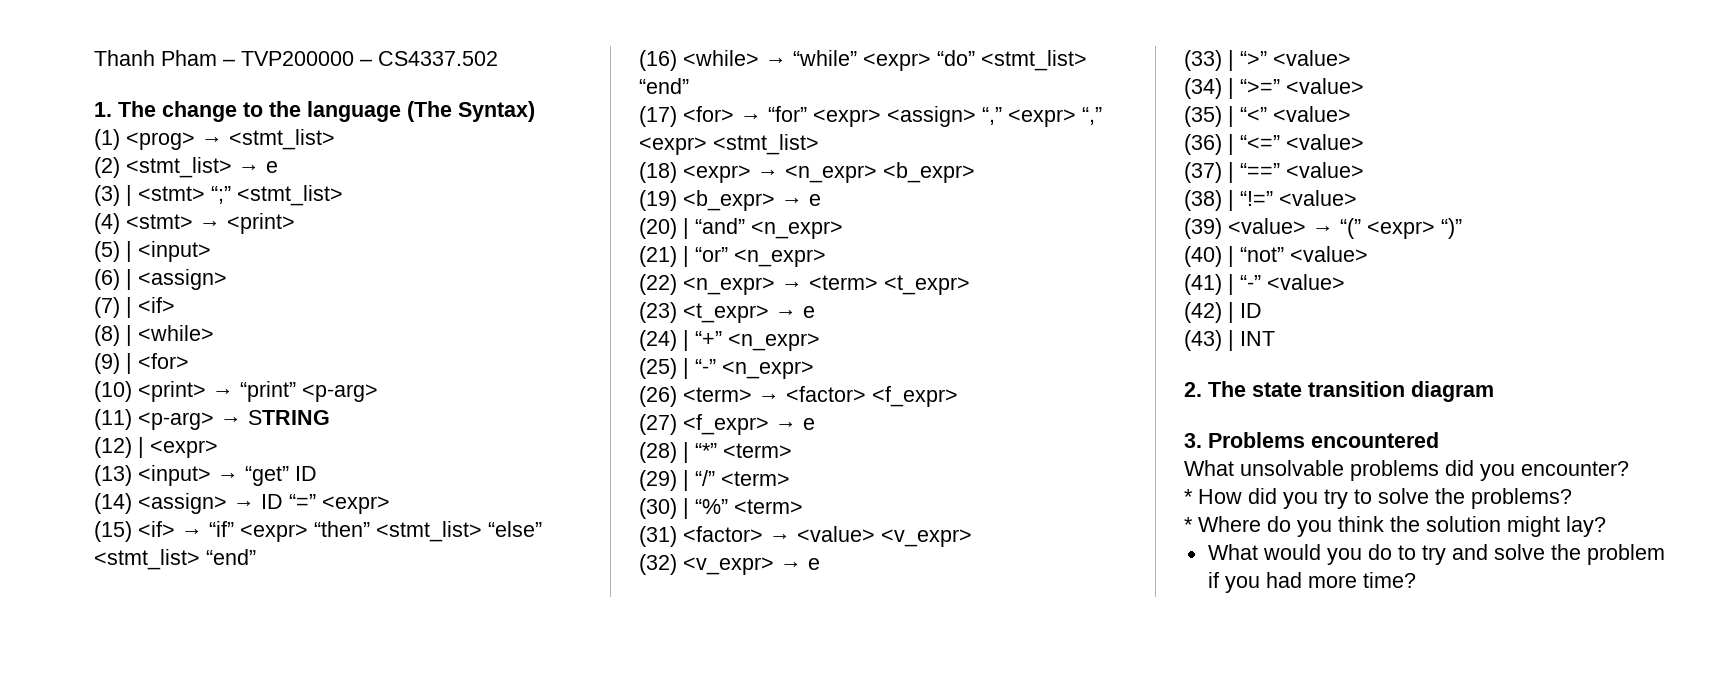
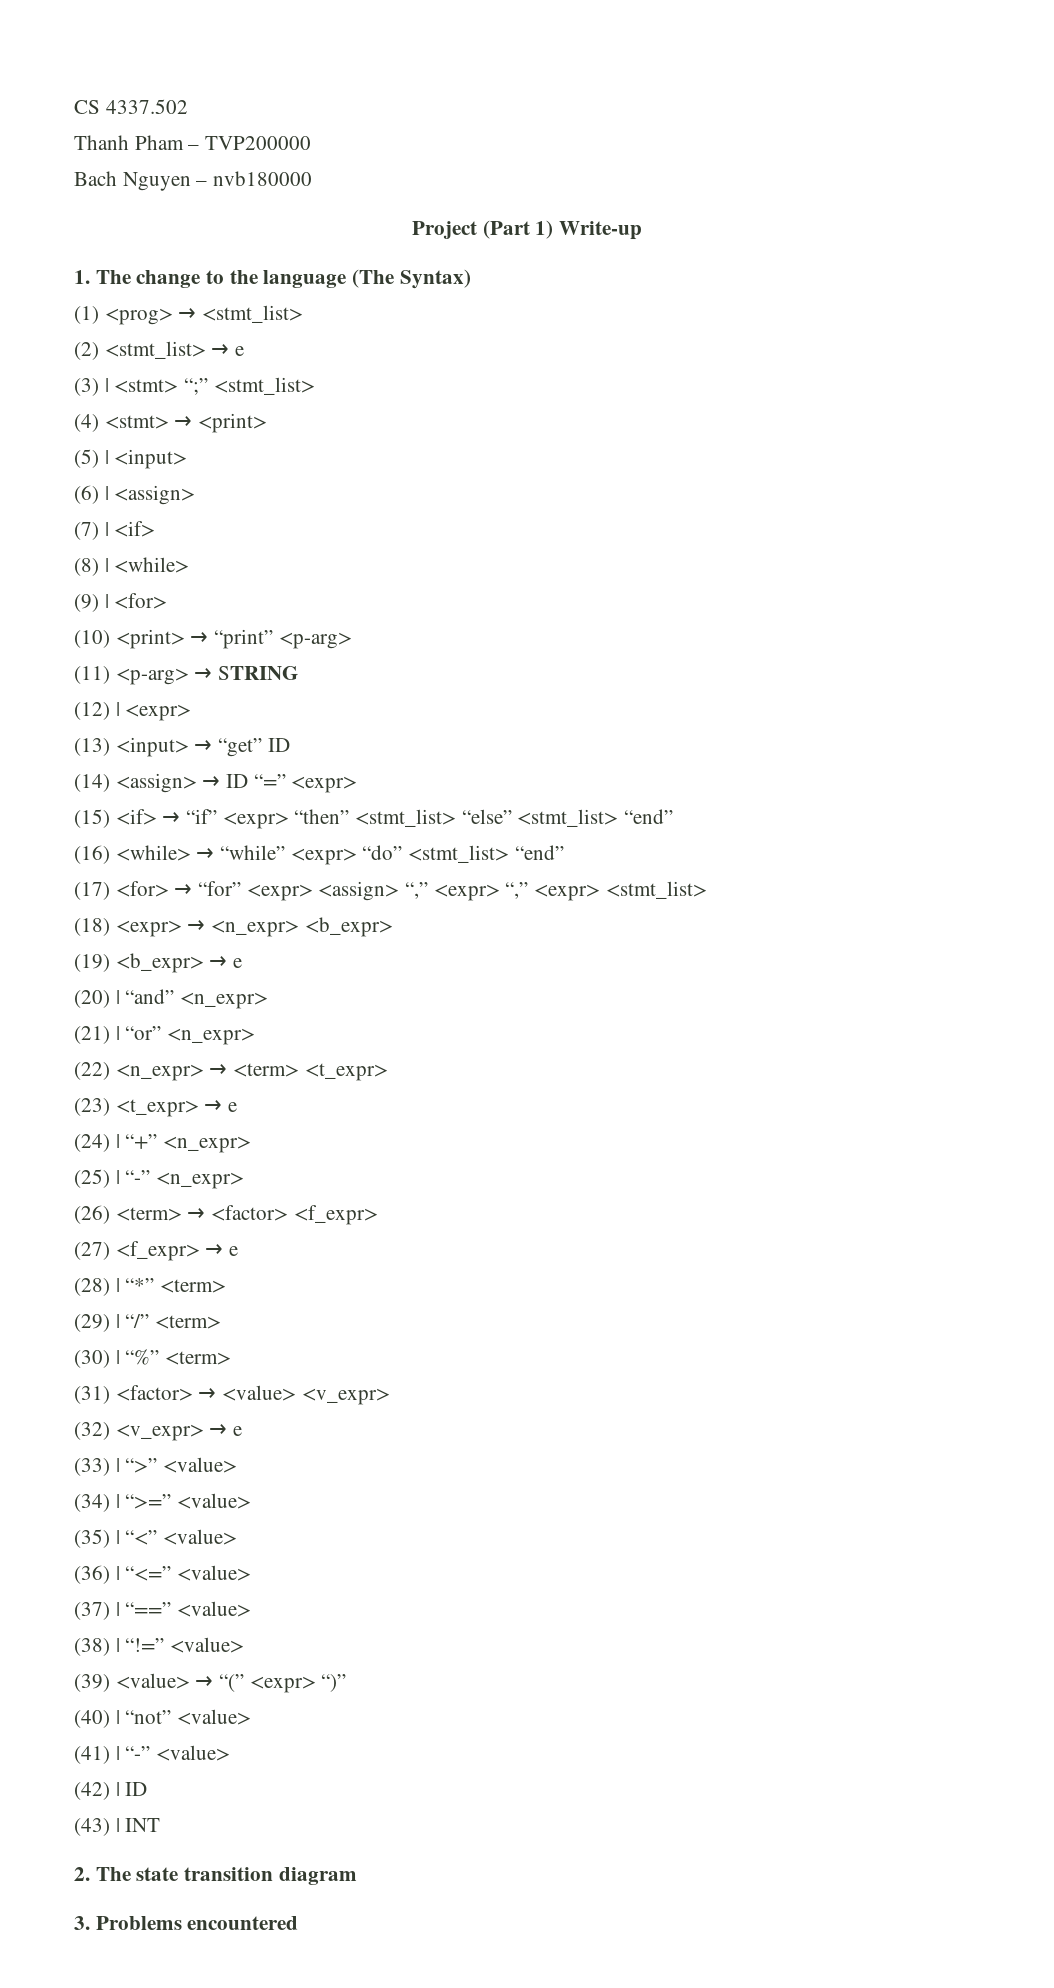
(94, 58) none -> [74,99,188,114] CS 4337.502 //
[360,51,498,66] – CS4337.502 -> [74,171,313,191] [411,220,643,240] // Bach Nguyen – nvb180000 // Project (Part 1) Write-up
[1184,460,1629,481] [1184,488,1572,509] [1184,516,1606,537] [1207,544,1665,565] [1207,572,1416,593] // What unsolvable problems did you encounter? // * How did you try to solve the problems? // * Where do you think the solution might lay? // What would you do to try and solve the problem if you had more time? -> (299, 1923) none

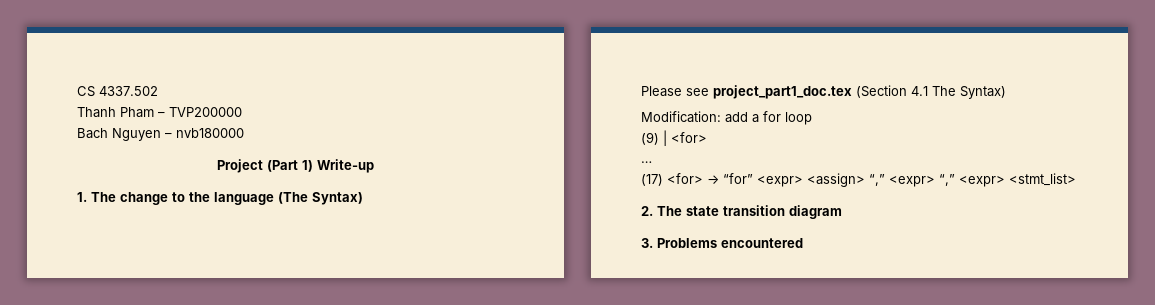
[74,305,304,325] [74,341,245,360] [74,377,315,396] [74,413,268,433] [74,449,188,469] [74,485,196,505] [74,521,156,540] [74,557,190,576] [74,593,168,612] [74,629,352,649] [74,666,299,685] [74,702,192,721] [74,737,290,757] [74,773,358,793] [74,809,674,829] [74,845,564,865] (1) <prog> → <stmt_list> // (2) <stmt_list> → e // (3) | <stmt> “;” <stmt_list> // (4) <stmt> → <print> // (5) | <input> // (6) | <assign> // (7) | <if> // (8) | <while> // (9) | <for> // (10) <print> → “print” <p-arg> // (11) <p-arg> → STRING // (12) | <expr> // (13) <input> → “get” ID // (14) <assign> → ID “=” <expr> // (15) <if> → “if” <expr> “then” <stmt_list> “else” <stmt_list> “end” // (16) <while> → “while” <expr> “do” <stmt_list> “end” -> [641,85,1006,99] [641,111,812,125] [641,130,707,146] [641,161,652,163] Please see project_part1_doc.tex (Section 4.1 The Syntax) // Modification: add a for loop // (9) | <for> // …
[74,917,393,937] [74,953,243,973] [74,989,269,1009] [74,1026,256,1045] [74,1062,388,1081] [74,1098,238,1117] [74,1134,252,1153] [74,1169,245,1189] [74,1205,378,1225] [74,1241,239,1261] [74,1278,227,1296] [74,1314,222,1332] [74,1349,232,1368] [74,1385,390,1405] [74,1422,243,1441] [74,1457,238,1476] [74,1493,252,1512] [74,1529,238,1548] [74,1565,252,1584] [74,1601,252,1620] [74,1637,245,1656] [74,1673,347,1693] [74,1709,252,1728] [74,1745,231,1764] [74,1782,148,1800] [74,1818,161,1836] // (18) <expr> → <n_expr> <b_expr> // (19) <b_expr> → e // (20) | “and” <n_expr> // (21) | “or” <n_expr> // (22) <n_expr> → <term> <t_expr> // (23) <t_expr> → e // (24) | “+” <n_expr> // (25) | “-” <n_expr> // (26) <term> → <factor> <f_expr> // (27) <f_expr> → e // (28) | “*” <term> // (29) | “/” <term> // (30) | “%” <term> // (31) <factor> → <value> <v_expr> // (32) <v_expr> → e // (33) | “>” <value> // (34) | “>=” <value> // (35) | “<” <value> // (36) | “<=” <value> // (37) | “==” <value> // (38) | “!=” <value> // (39) <value> → “(” <expr> “)” // (40) | “not” <value> // (41) | “-” <value> // (42) | ID // (43) | INT -> (1076, 179) none

